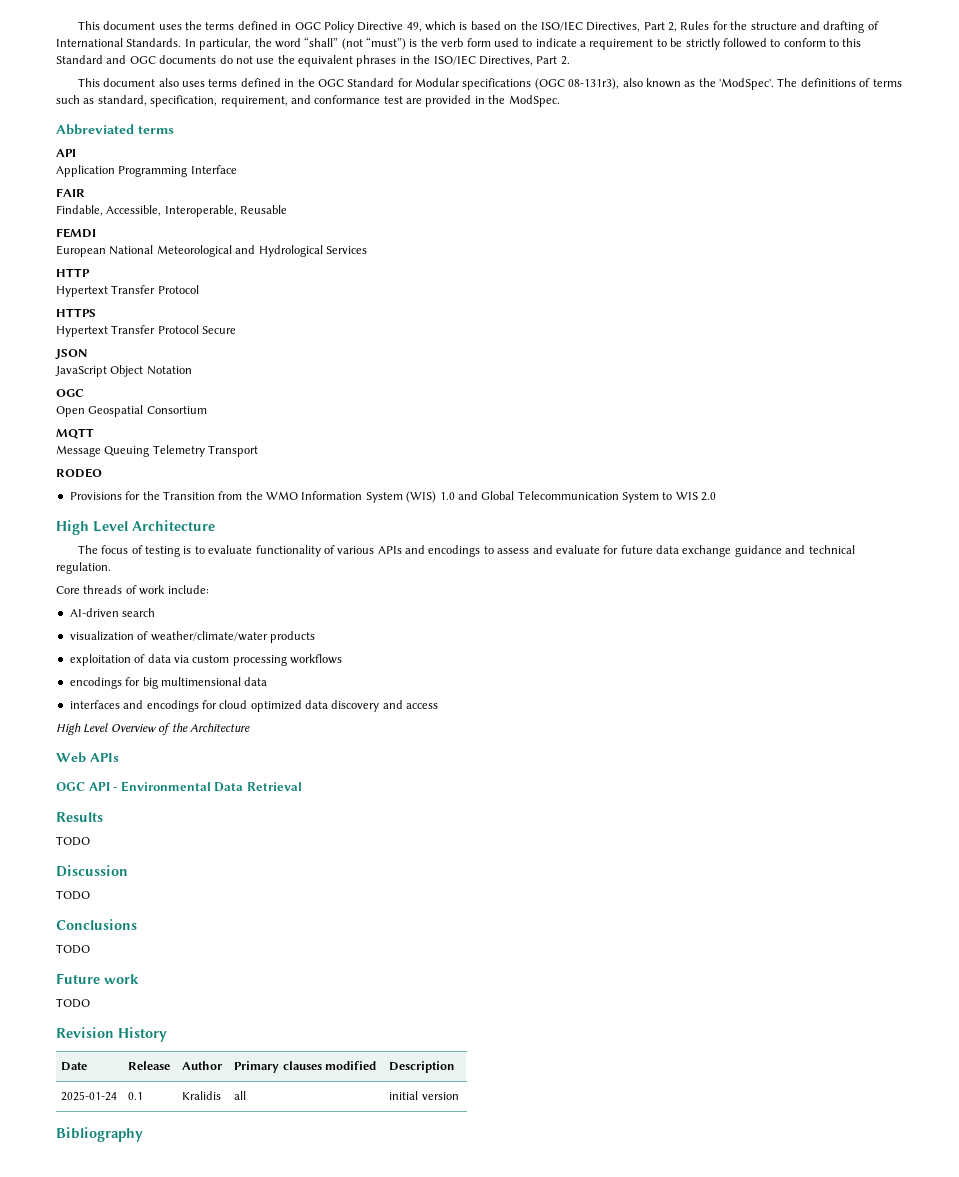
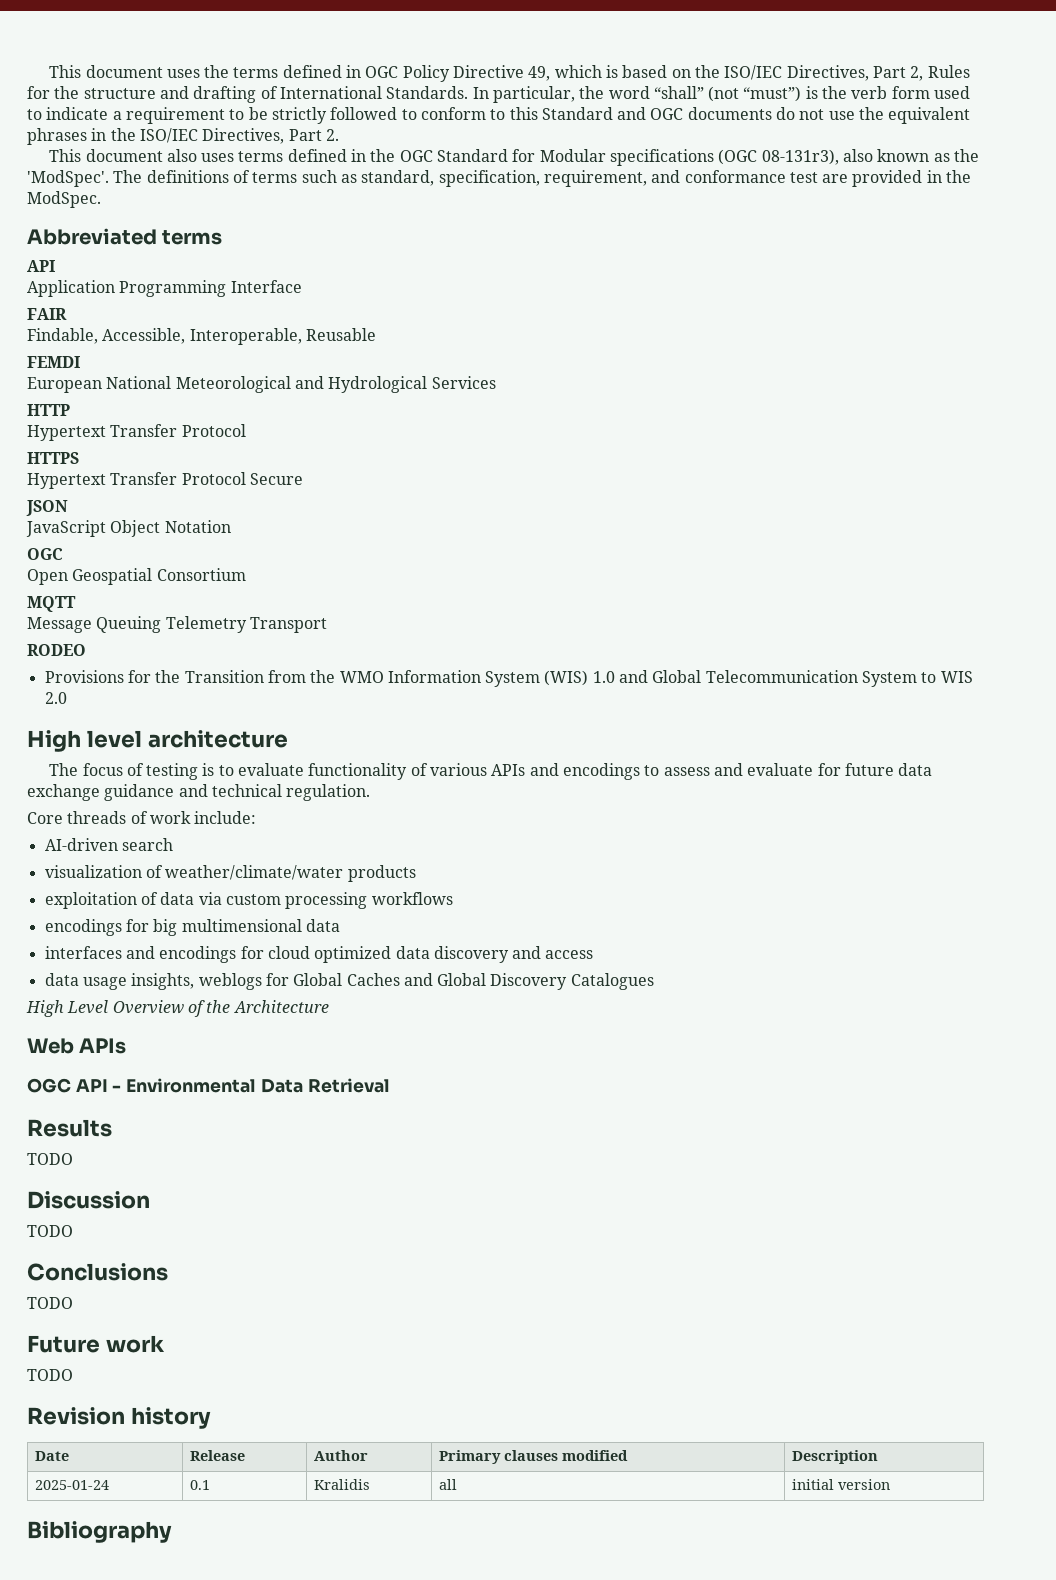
[93,520,215,532] Level Architecture -> [86,730,288,748] level architecture
(439, 706) none -> [44,973,654,990] // data usage insights, weblogs for Global Caches and Global Discovery Catalogues
[118,1027,167,1042] History -> [130,1407,211,1429] history

